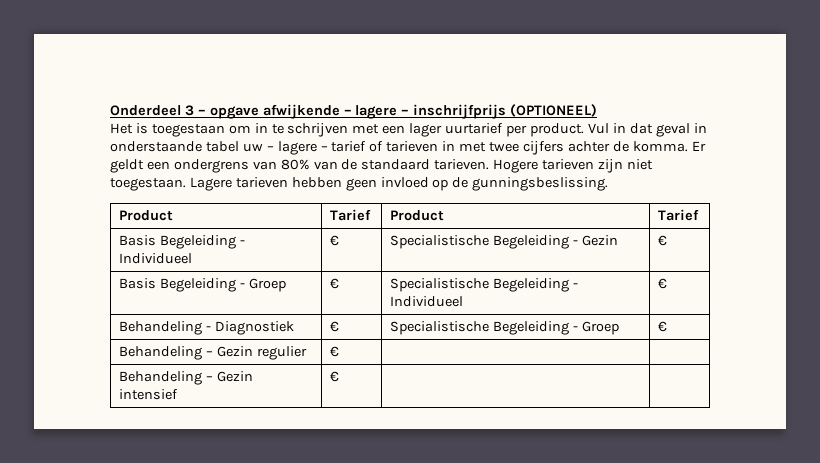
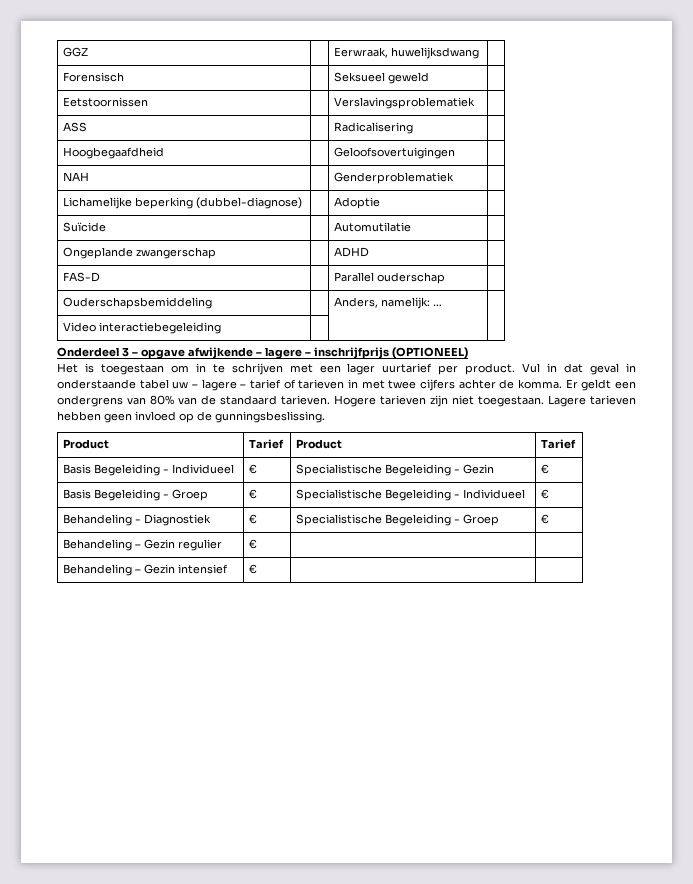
(110, 110) none -> [63,47,89,57] [334,47,480,59] [63,72,125,82] [334,72,430,84] [63,97,149,107] [334,97,476,109] [63,122,88,132] [334,122,414,134] [63,147,165,159] [334,147,456,159] [63,172,90,181] [334,172,455,184] [63,197,303,209] [334,197,381,209] [63,222,107,232] [334,222,412,232] [63,247,217,259] [334,247,370,257] [63,272,101,282] [334,272,446,284] [63,297,213,309] [334,297,443,309] [63,322,222,334] GGZ | | Eerwraak, huwelijksdwang | // Forensisch | | Seksueel geweld | // Eetstoornissen | | Verslavingsproblematiek | // ASS | | Radicalisering | // Hoogbegaafdheid | | Geloofsovertuigingen | // NAH | | Genderproblematiek | // Lichamelijke beperking (dubbel-diagnose) | | Adoptie | // Suïcide | | Automutilatie | // Ongeplande zwangerschap | | ADHD | // FAS-D | | Parallel ouderschap | // Ouderschapsbemiddeling | | Anders, namelijk: … | // Video interactiebegeleiding | | | //

